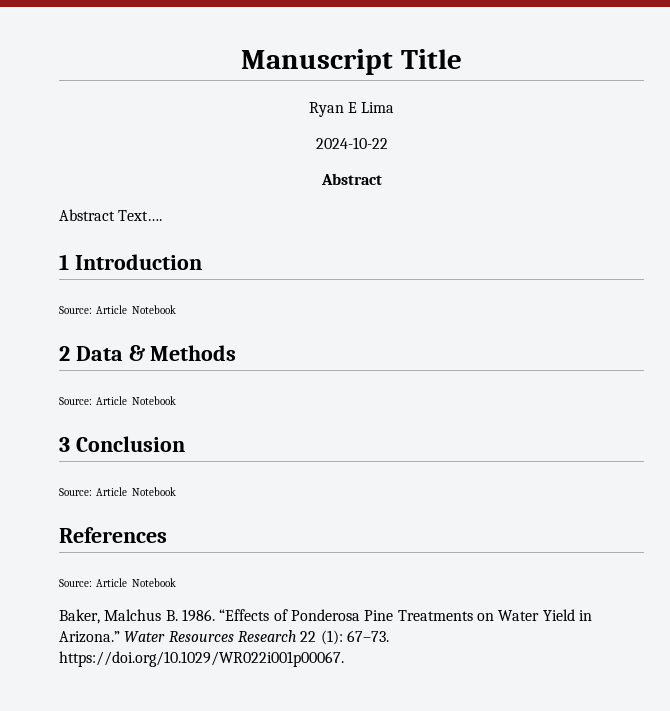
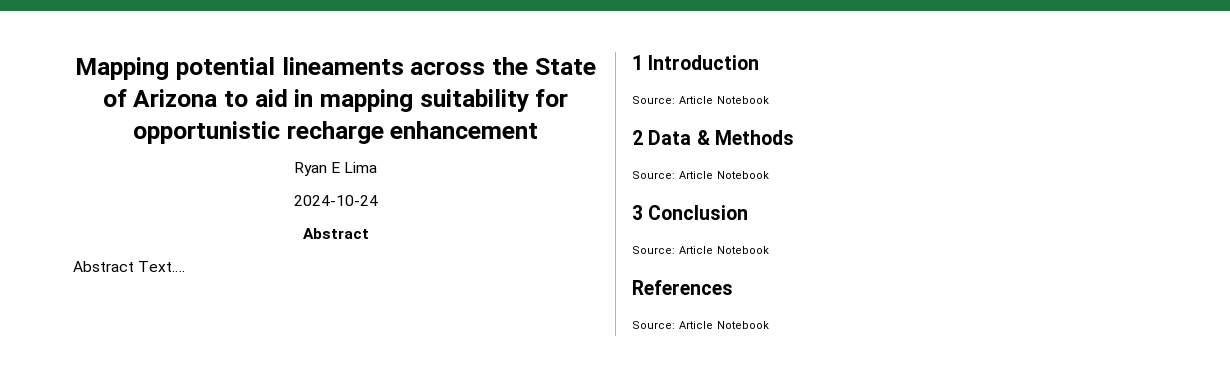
[241,49,462,75] Manuscript Title -> [75,57,596,80] [102,89,569,112] [132,121,539,144] Mapping potential lineaments across the State of Arizona to aid in mapping suitability for opportunistic recharge enhancement
[315,137,388,149] 2024-10-22 -> [293,195,378,206] 2024-10-24
[59,609,592,624] [59,630,389,645] [59,651,344,667] // Baker, Malchus B. 1986. “Effects of Ponderosa Pine Treatments on Water Yield in Arizona.” Water Resources Research 22 (1): 67–73. https://doi.org/10.1029/WR022i001p00067. -> (770, 325) none

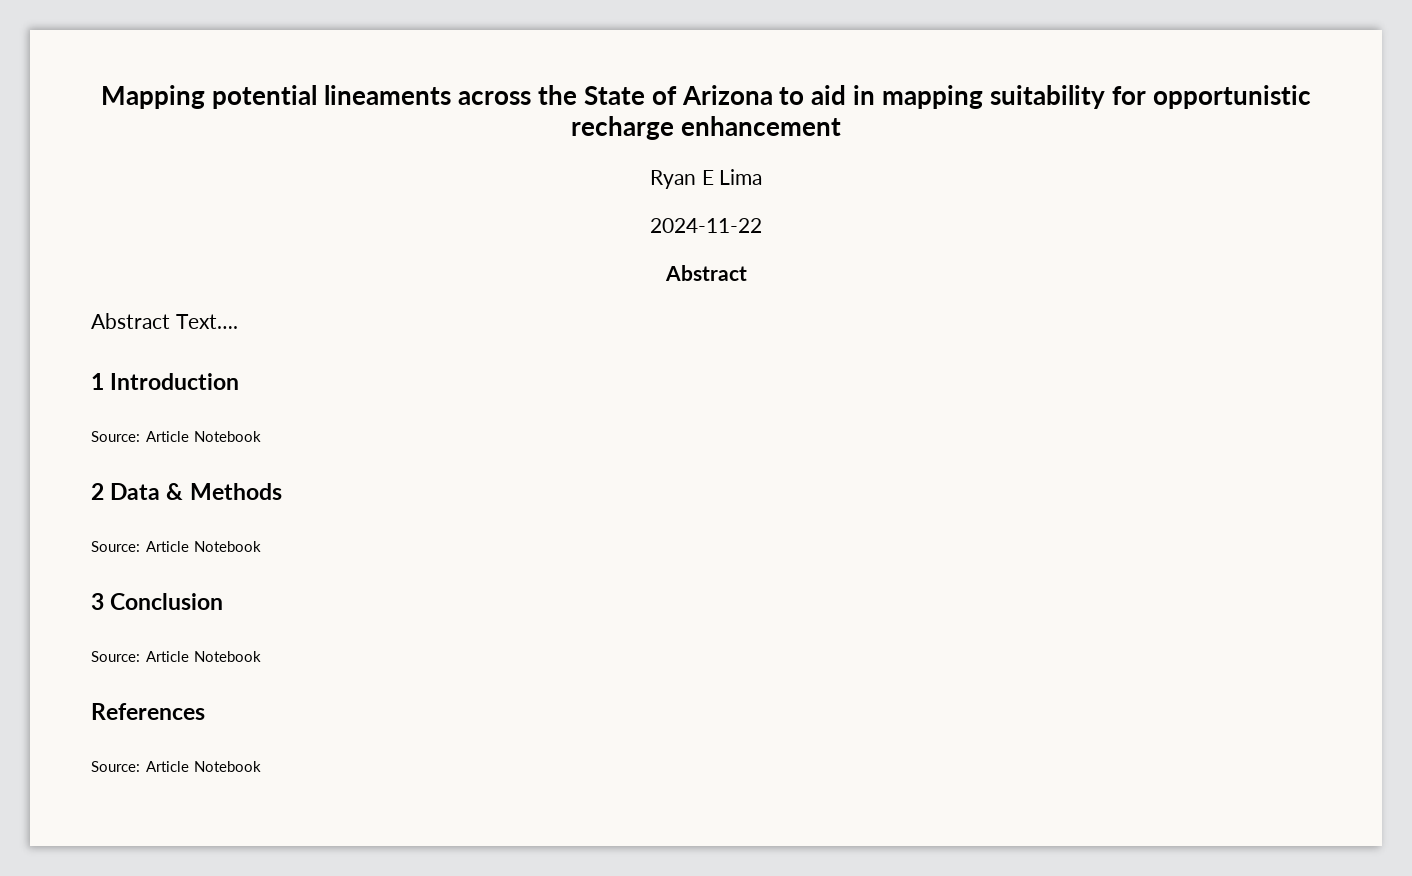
[293,195,378,206] 2024-10-24 -> [650,218,762,233] 2024-11-22

